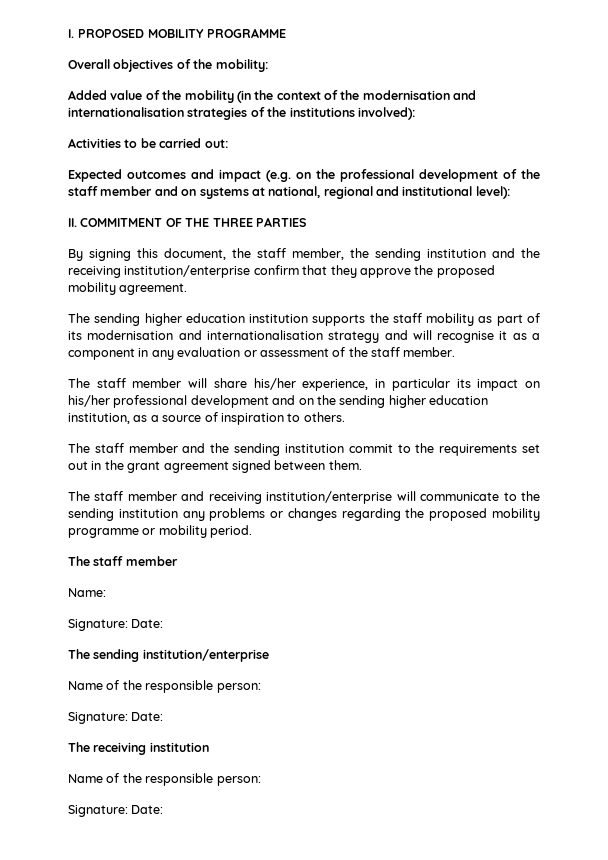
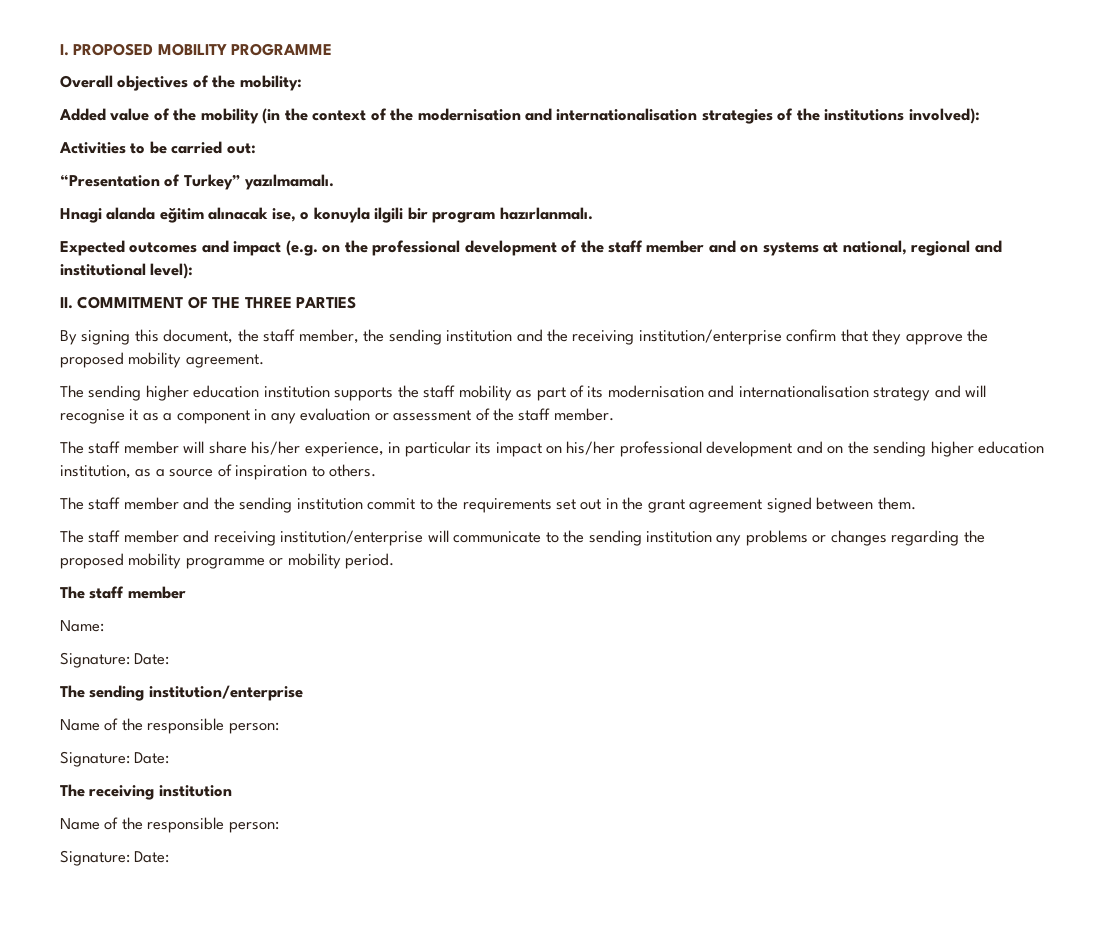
(228, 143) none -> [60,174,335,190] [60,207,593,223] // “Presentation of Turkey” yazılmamalı. // Hnagi alanda eğitim alınacak ise, o konuyla ilgili bir program hazırlanmalı.

